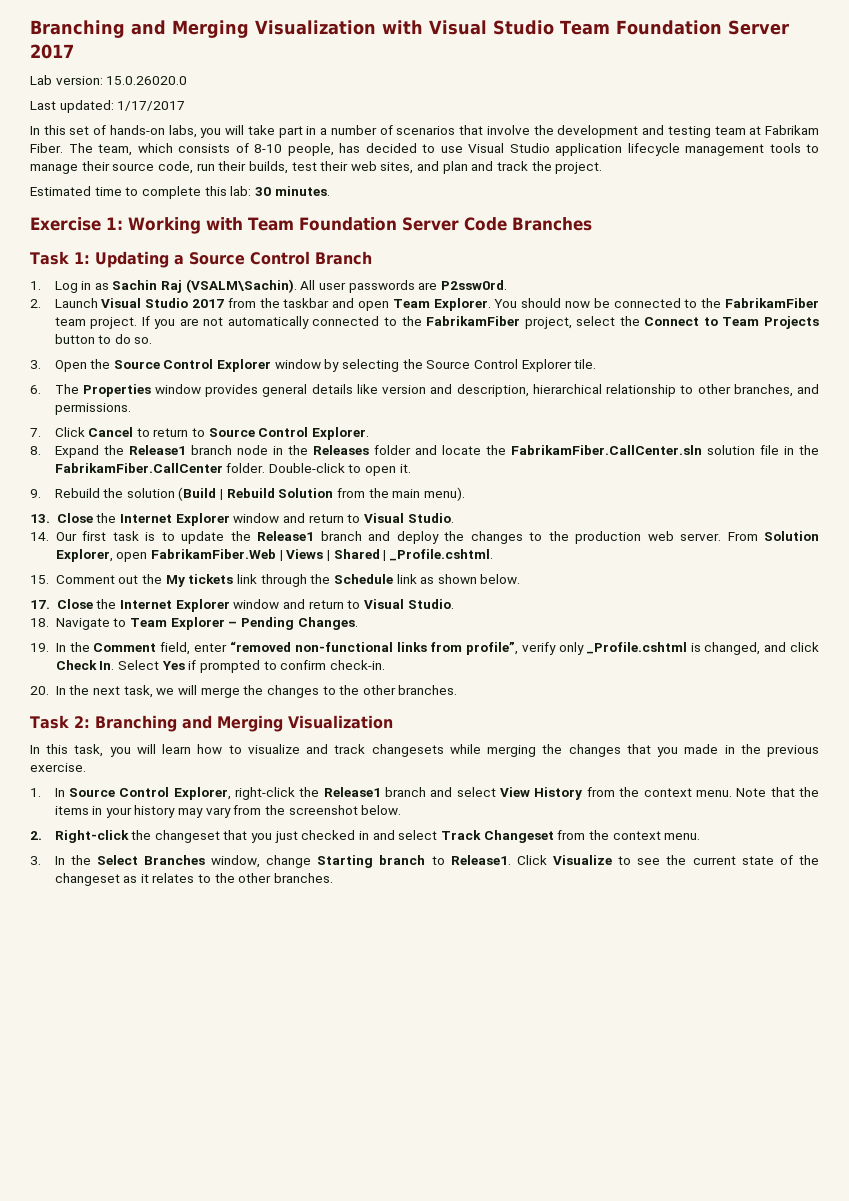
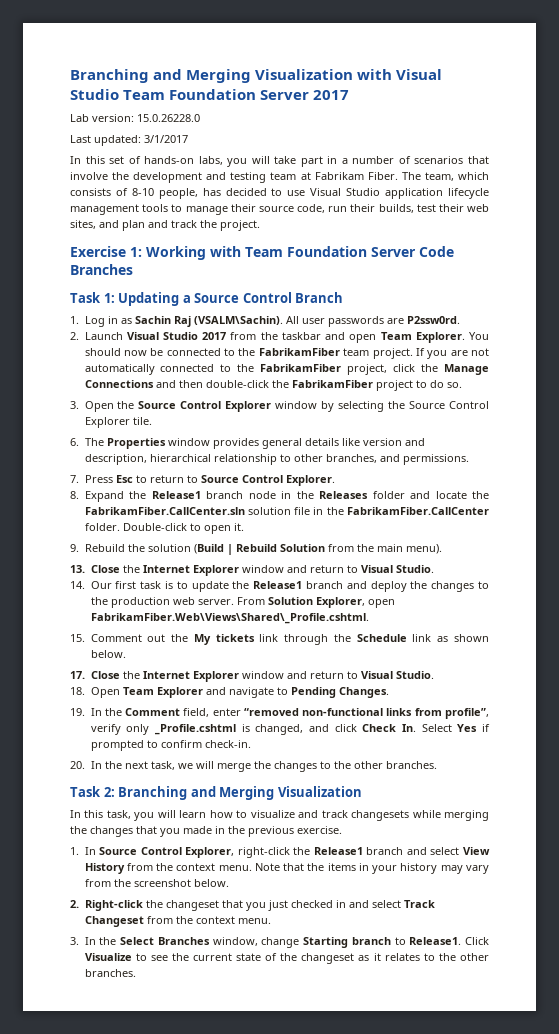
[106,76,188,85] 15.0.26020.0 -> [137,114,200,122] 15.0.26228.0
[117,101,186,111] 1/17/2017 -> [144,135,188,143] 3/1/2017
[30,186,330,199] // Estimated time to complete this lab: 30 minutes. -> (260, 225) none
[576,316,819,329] [54,334,95,344] select the Connect to Team Projects button -> [393,364,489,375] [84,380,413,391] click the Manage Connections and then double-click the FabrikamFiber project
[54,427,134,437] Click Cancel -> [84,475,133,483] Press Esc
[151,549,493,561] FabrikamFiber.Web | Views | Shared | _Profile.cshtml. -> [90,613,369,624] FabrikamFiber.Web\Views\Shared\_Profile.cshtml.
[55,617,238,630] Navigate to Team Explorer – -> [90,687,288,698] Open Team Explorer and navigate to

